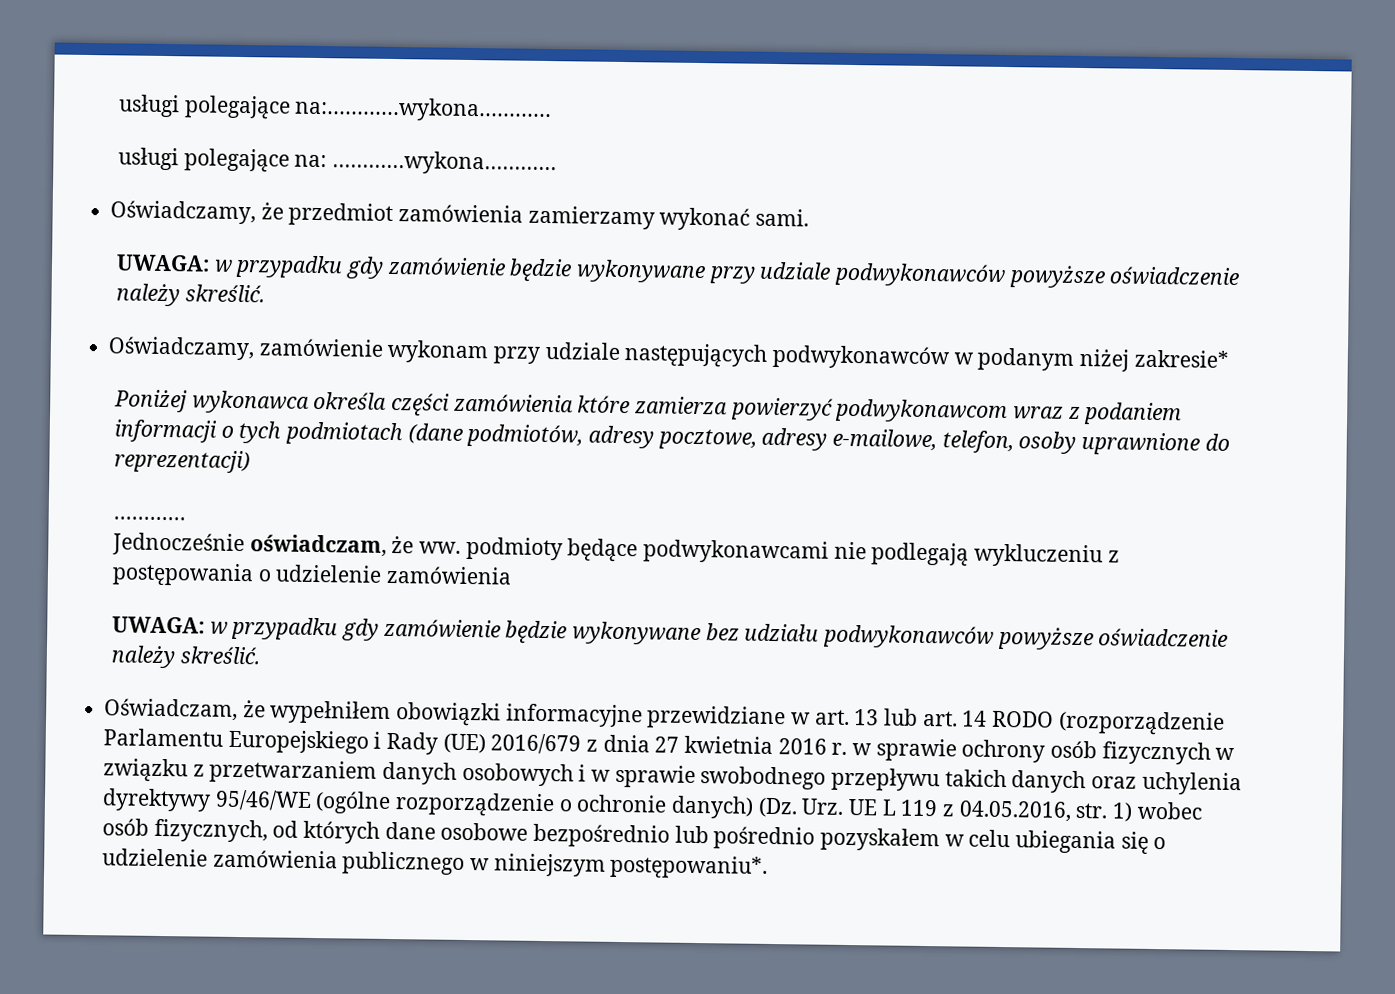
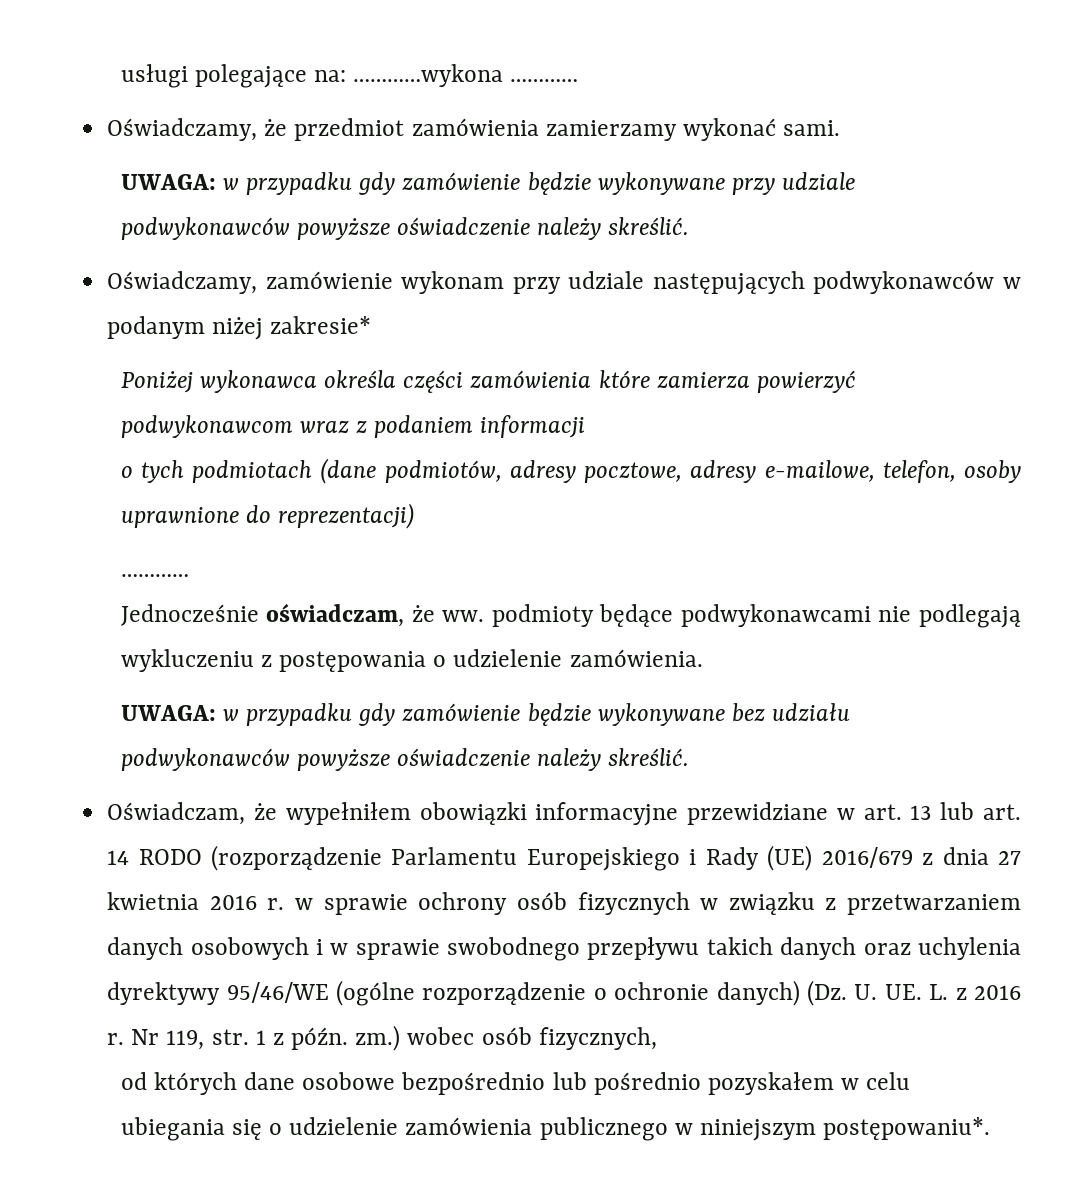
[117,94,553,123] [117,147,558,176] usługi polegające na:…………wykona………… // usługi polegające na: …………wykona………… -> [120,64,579,88] usługi polegające na: …………wykona …………
(217, 431) none -> (586, 426) //
[386,565,513,585] zamówienia -> [569,649,703,667] zamówienia.
[801,798,1134,822] Urz. UE L 119 z 04.05.2016, str. 1) -> [854,984,1022,1000] [107,1025,401,1051] U. UE. L. z 2016 r. Nr 119, str. 1 z późn. zm.)
(268, 830) none -> (657, 1038) //

